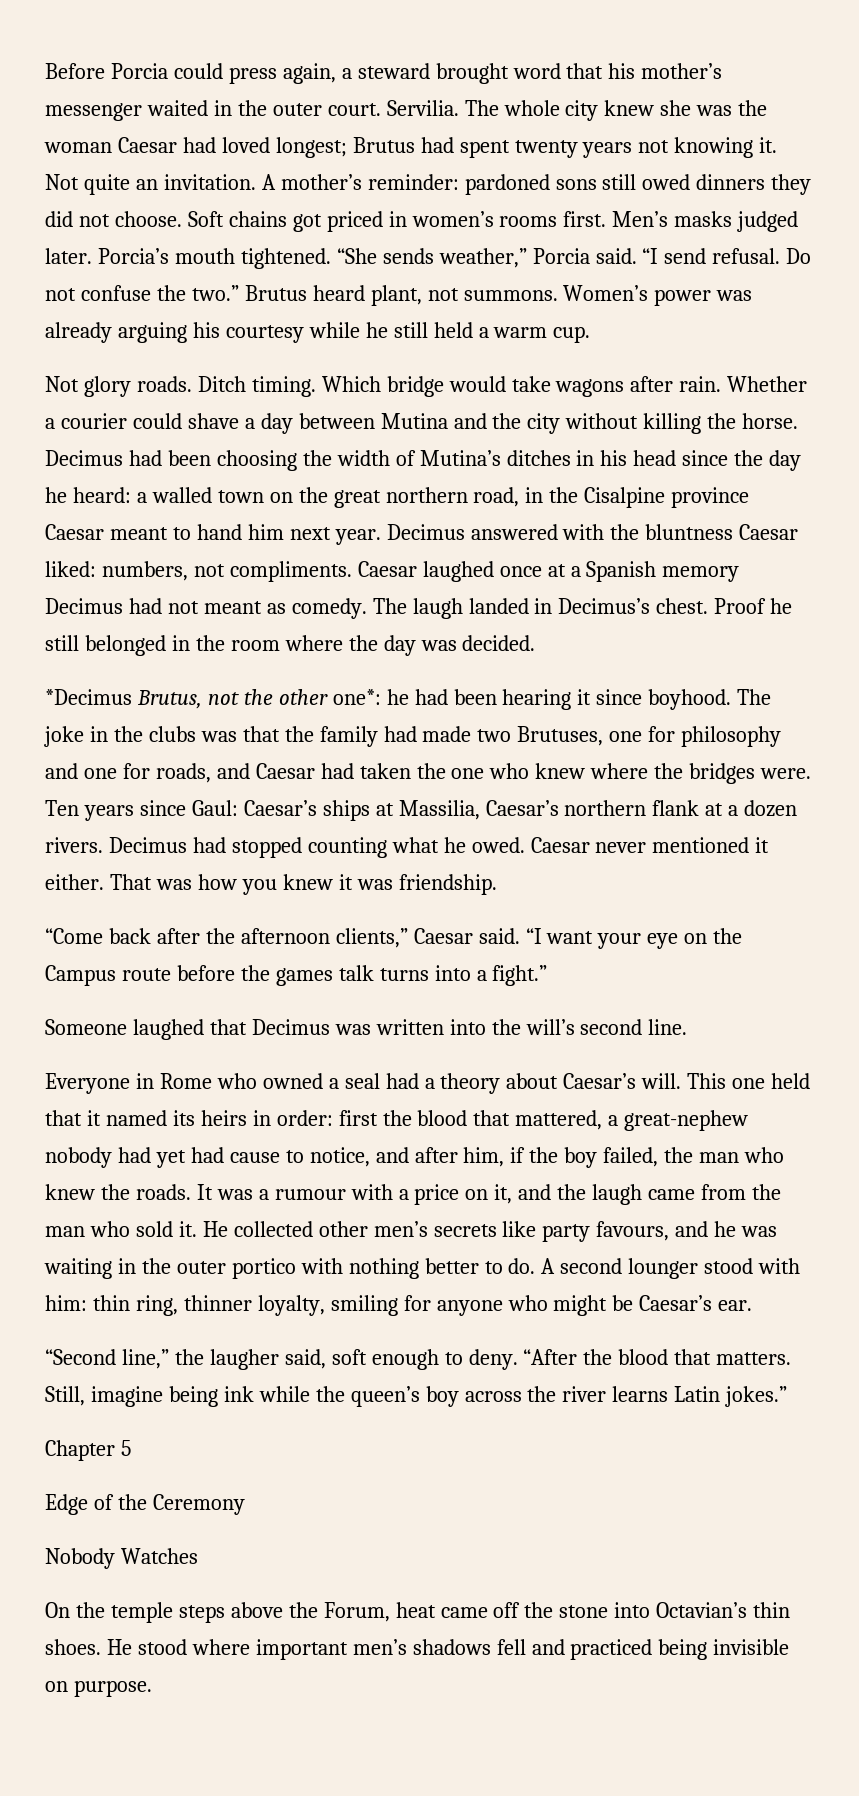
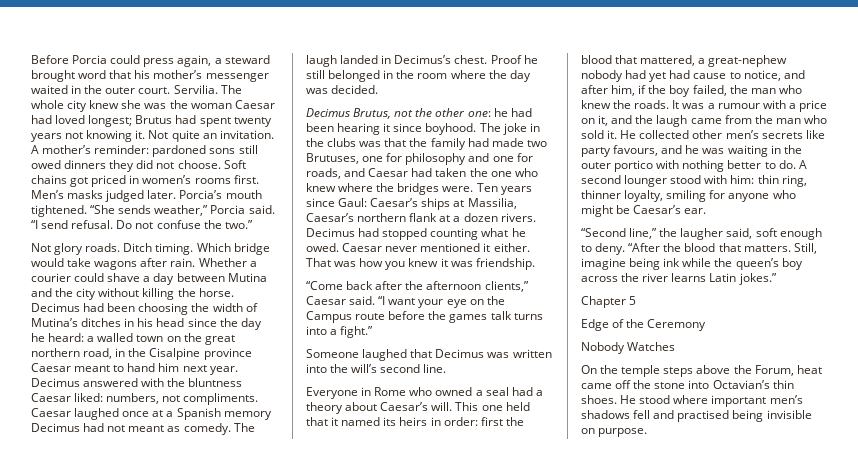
[244,285,753,306] [45,322,591,343] Brutus heard plant, not summons. Women’s power was already arguing his courtesy while he still held a warm cup. -> (253, 224) none
[45,689,132,705] *Decimus -> [306,108,350,117] Decimus
[332,689,381,705] one*: -> [467,111,491,117] one:
[570,1639,653,1660] practiced -> [677,410,730,422] practised

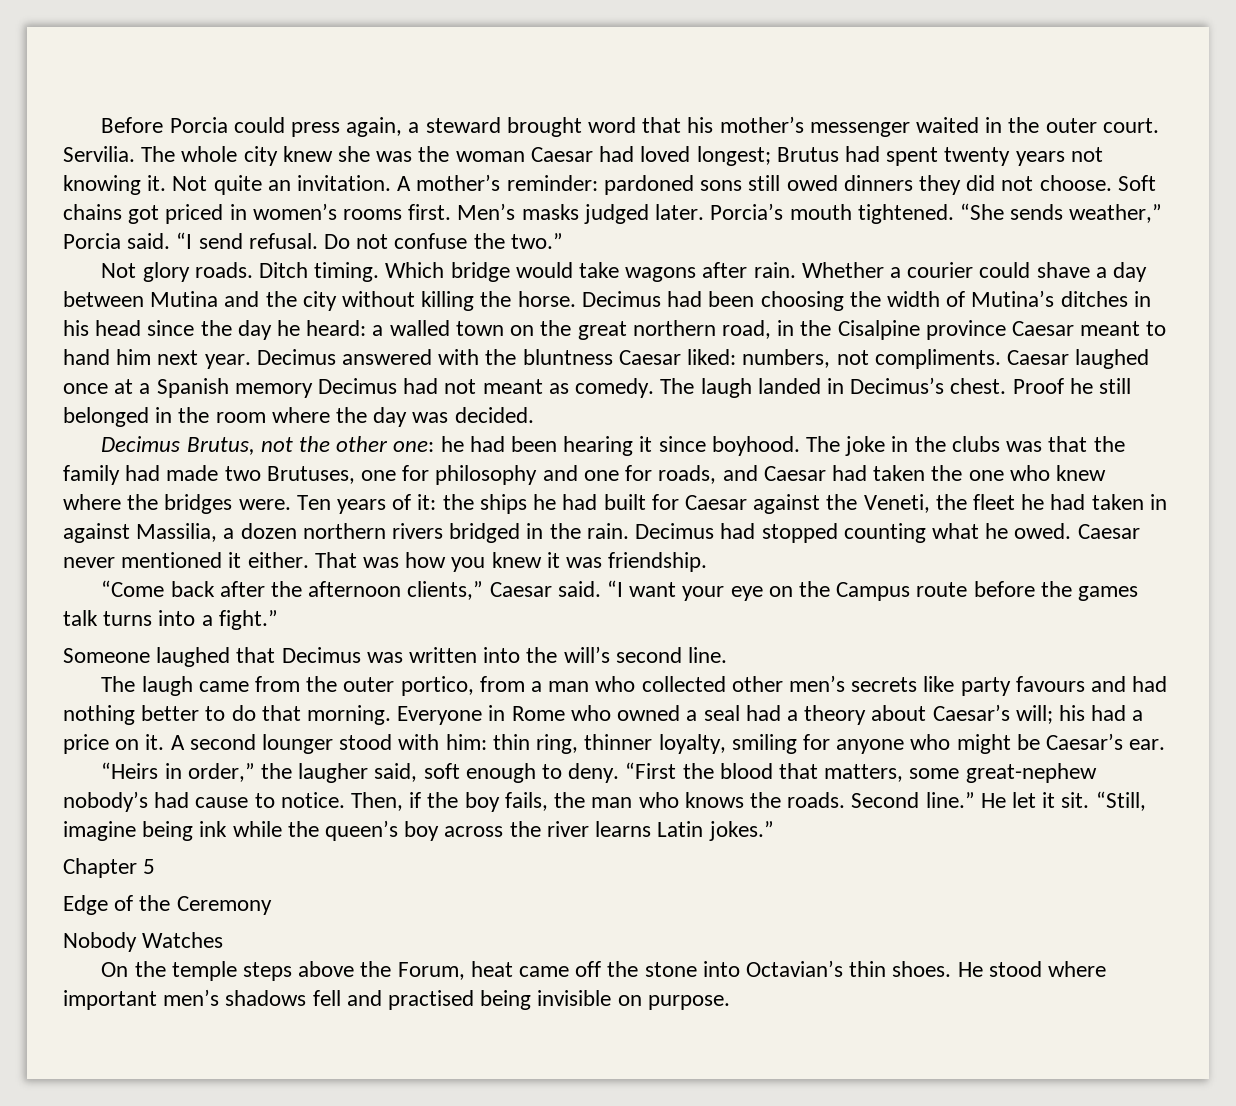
[306,198,517,210] [306,213,536,222] since Gaul: Caesar’s ships at Massilia, Caesar’s northern flank at a dozen rivers. -> [392,494,1167,514] [63,523,629,543] of it: the ships he had built for Caesar against the Veneti, the fleet he had taken in against Massilia, a dozen northern rivers bridged in the rain.
(447, 368) none -> [101,675,1168,696] [63,705,392,725] The laugh came from the outer portico, from a man who collected other men’s secrets like party favours and had nothing better to do that morning.
[431,402,530,411] [306,417,524,426] [581,55,788,67] [581,70,805,82] [581,85,802,97] [581,100,827,112] [581,115,827,127] [581,130,825,139] [581,145,802,157] [581,160,796,172] will. This one held that it named its heirs in order: first the blood that mattered, a great-nephew nobody had yet had cause to notice, and after him, if the boy failed, the man who knew the roads. It was a rumour with a price on it, and the laugh came from the man who sold it. He collected other men’s secrets like party favours, and he was waiting in the outer portico with nothing better to do. -> [1015,705,1144,724] [63,734,165,754] will; his had a price on it.
[581,228,658,239] “Second line,” -> [101,762,255,782] “Heirs in order,”
[628,243,817,254] “After the blood that matters. Still, -> [625,762,1097,783] [63,791,1146,812] “First the blood that matters, some great-nephew nobody’s had cause to notice. Then, if the boy fails, the man who knows the roads. Second line.” He let it sit. “Still,

